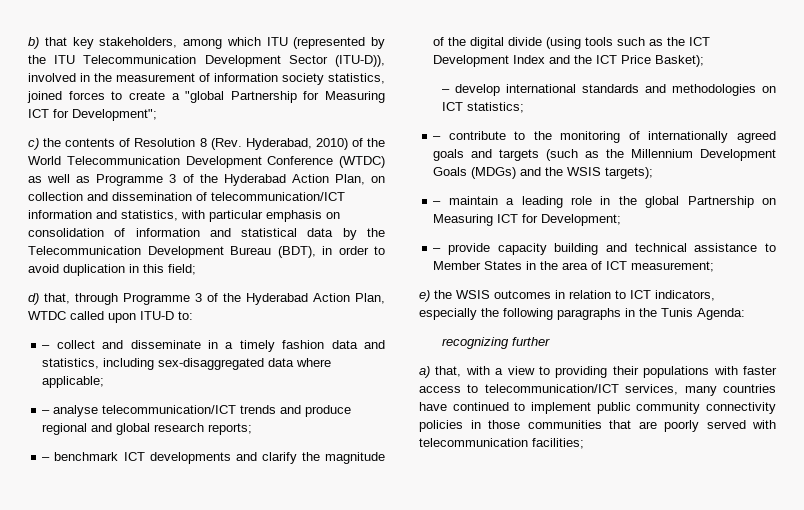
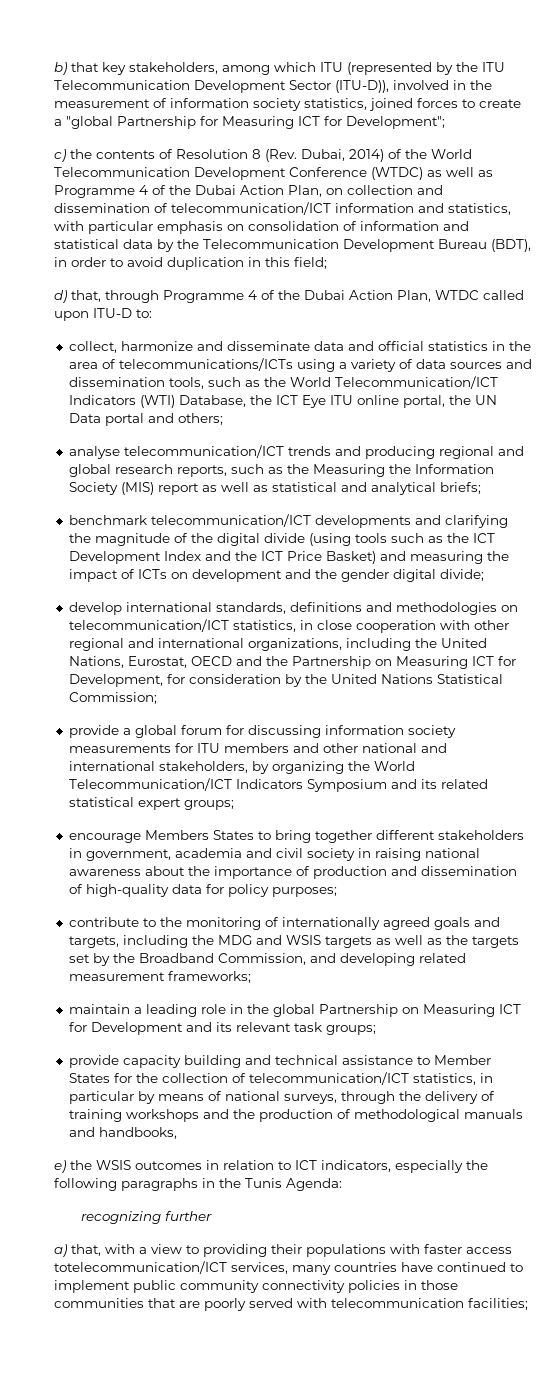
[245,138,348,150] Hyderabad, 2010) -> [301,149,384,162] Dubai, 2014)
[169,174,286,186] 3 of the Hyderabad -> [139,185,236,195] 4 of the Dubai
[195,293,308,305] 3 of the Hyderabad -> [248,290,345,300] 4 of the Dubai
[42,340,385,352] [42,358,332,370] [42,376,105,388] [42,410,51,414] – collect and disseminate in a timely fashion data and statistics, including sex-disaggregated data where applicable; // – -> [68,341,531,353] [68,358,532,372] [68,376,498,389] [68,395,497,408] [68,413,223,426] collect, harmonize and disseminate data and official statistics in the area of telecommunications/ICTs using a variety of data sources and dissemination tools, such as the World Telecommunication/ICT Indicators (WTI) Database, the ICT Eye ITU online portal, the UN Data portal and others; //
[305,405,352,417] produce -> [364,446,435,459] producing
[208,423,253,435] [42,452,145,461] reports; // – benchmark ICT -> [176,464,494,477] [68,482,481,495] [68,514,311,527] reports, such as the Measuring the Information Society (MIS) report as well as statistical and analytical briefs; // benchmark telecommunication/ICT
[261,452,297,464] clarify -> [444,515,508,528] clarifying
[655,55,705,67] [441,84,776,96] [441,102,524,113] [433,136,442,140] Basket); // – develop international standards and methodologies on ICT statistics; // – -> [325,551,509,564] [68,569,484,582] [68,602,518,615] [68,619,509,633] [68,638,487,651] [68,656,516,669] [68,674,503,687] [68,692,157,704] [68,725,456,738] [68,743,447,753] [68,761,415,774] [68,778,488,792] [68,797,234,810] [68,830,524,843] [68,848,480,861] [68,866,517,879] [68,884,337,897] Basket) and measuring the impact of ICTs on development and the gender digital divide; // develop international standards, definitions and methodologies on telecommunication/ICT statistics, in close cooperation with other regional and international organizations, including the United Nations, Eurostat, OECD and the Partnership on Measuring ICT for Development, for consideration by the United Nations Statistical Commission; // provide a global forum for discussing information society measurements for ITU members and other national and international stakeholders, by organizing the World Telecommunication/ICT Indicators Symposium and its related statistical expert groups; // encourage Members States to bring together different stakeholders in government, academia and civil society in raising national awareness about the importance of production and dissemination of high-quality data for policy purposes; //
[499,149,776,161] [433,167,654,179] [433,201,442,205] targets (such as the Millennium Development Goals (MDGs) and the WSIS targets); // – -> [68,935,519,948] [68,953,466,966] [68,971,251,983] targets, including the MDG and WSIS targets as well as the targets set by the Broadband Commission, and developing related measurement frameworks; //
[541,214,622,226] [433,248,442,252] Development; // – -> [90,1022,376,1035] Development and its relevant task groups; //
[526,261,715,272] in the area of ICT measurement; -> [113,1072,493,1085] [68,1091,495,1104] [68,1109,523,1122] [68,1127,177,1139] for the collection of telecommunication/ICT statistics, in particular by means of national surveys, through the delivery of training workshops and the production of methodological manuals and handbooks,
[467,384,619,393] to telecommunication/ICT -> [54,1261,227,1274] totelecommunication/ICT

